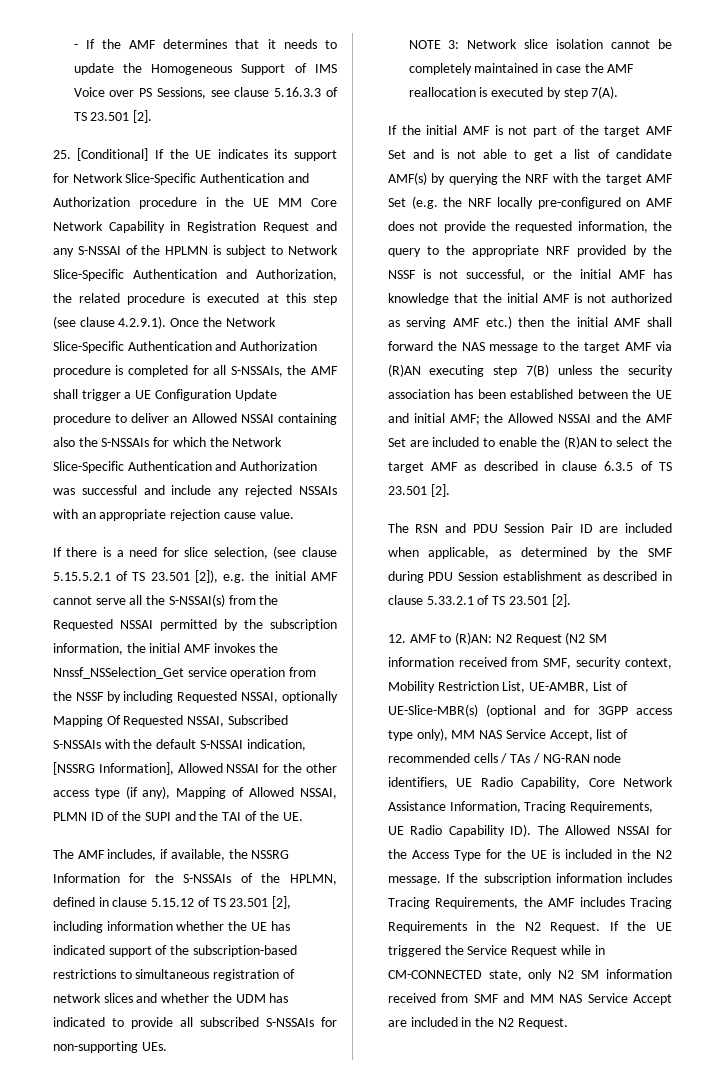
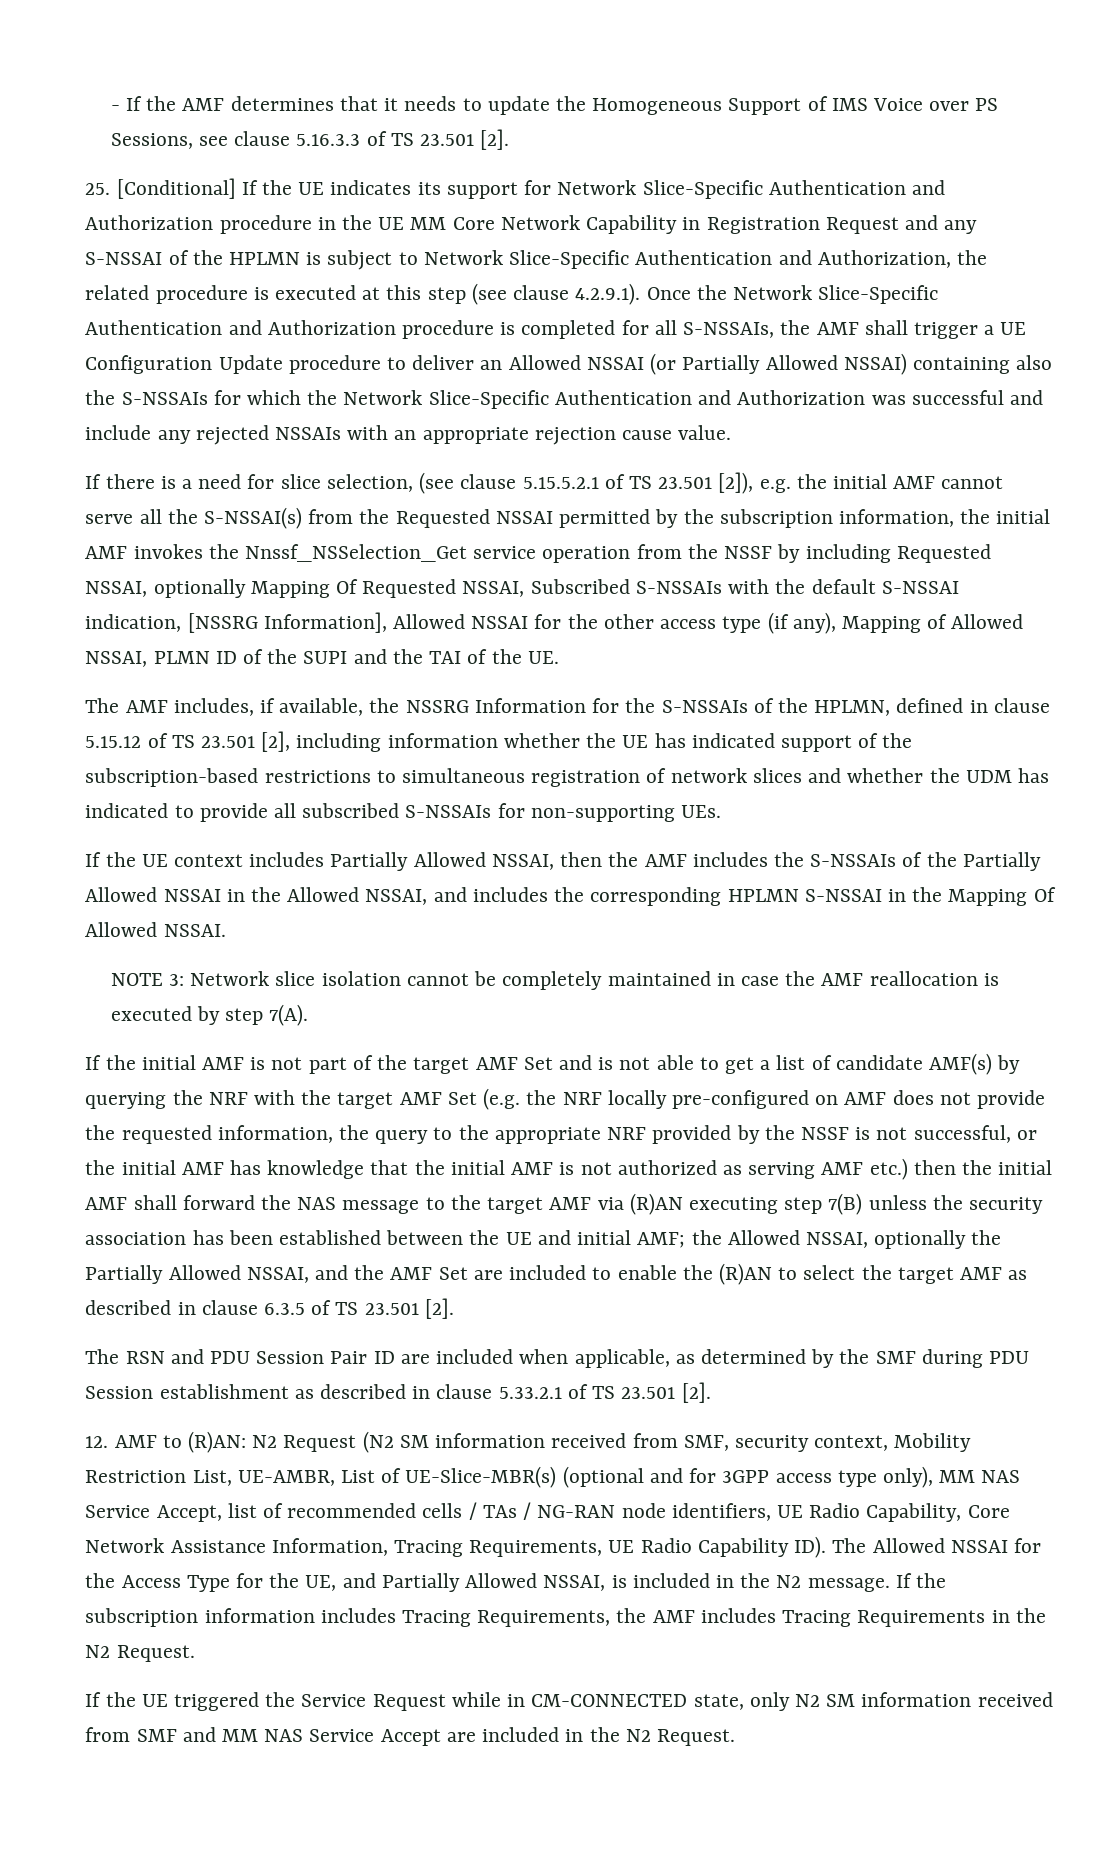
(274, 418) none -> [650,353,907,375] (or Partially Allowed NSSAI)
(167, 1046) none -> [85,852,1041,871] [85,887,1056,906] [85,922,226,937] // If the UE context includes Partially Allowed NSSAI, then the AMF includes the S-NSSAIs of the Partially Allowed NSSAI in the Allowed NSSAI, and includes the corresponding HPLMN S-NSSAI in the Mapping Of Allowed NSSAI.
[558,414,592,423] NSSAI -> [805,1230,1002,1249] [85,1265,309,1284] NSSAI, optionally the Partially Allowed NSSAI,
[530,850,547,859] UE -> [305,1573,606,1592] UE, and Partially Allowed NSSAI,
(601, 927) none -> (195, 1653) //

